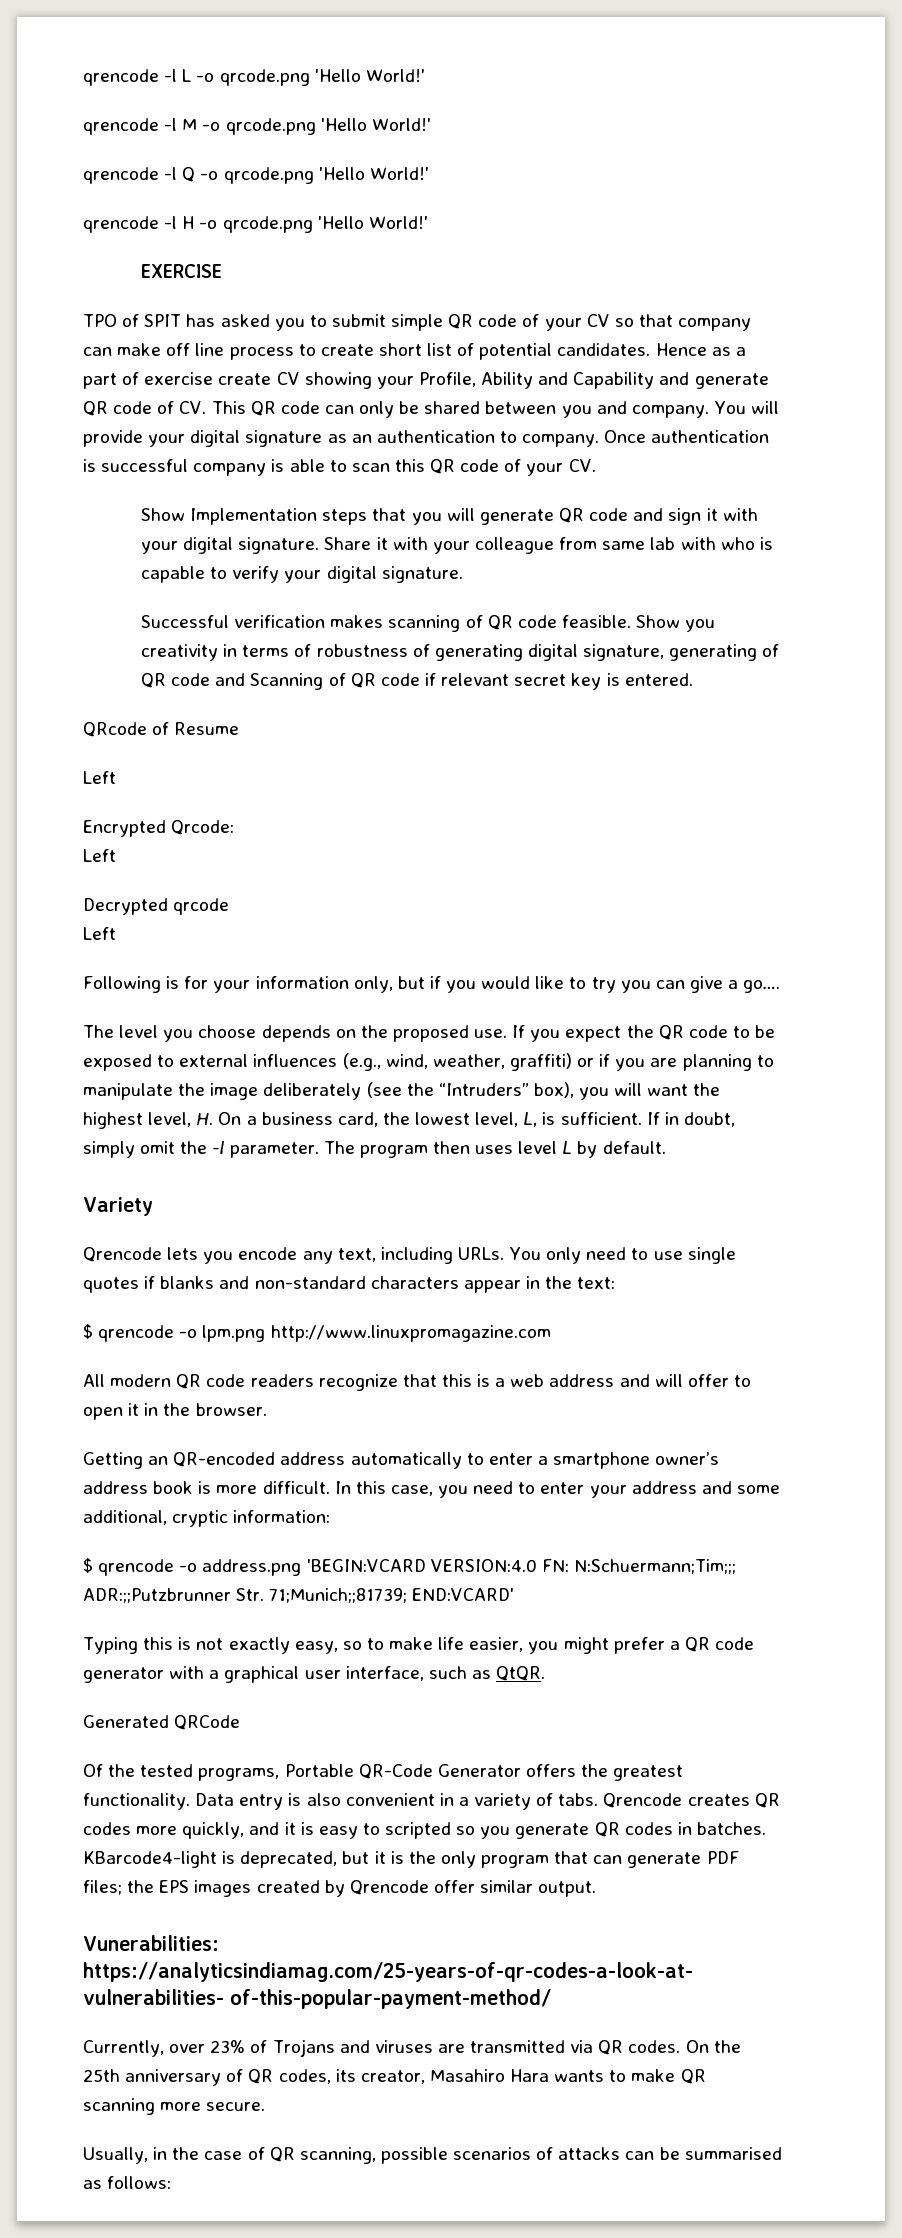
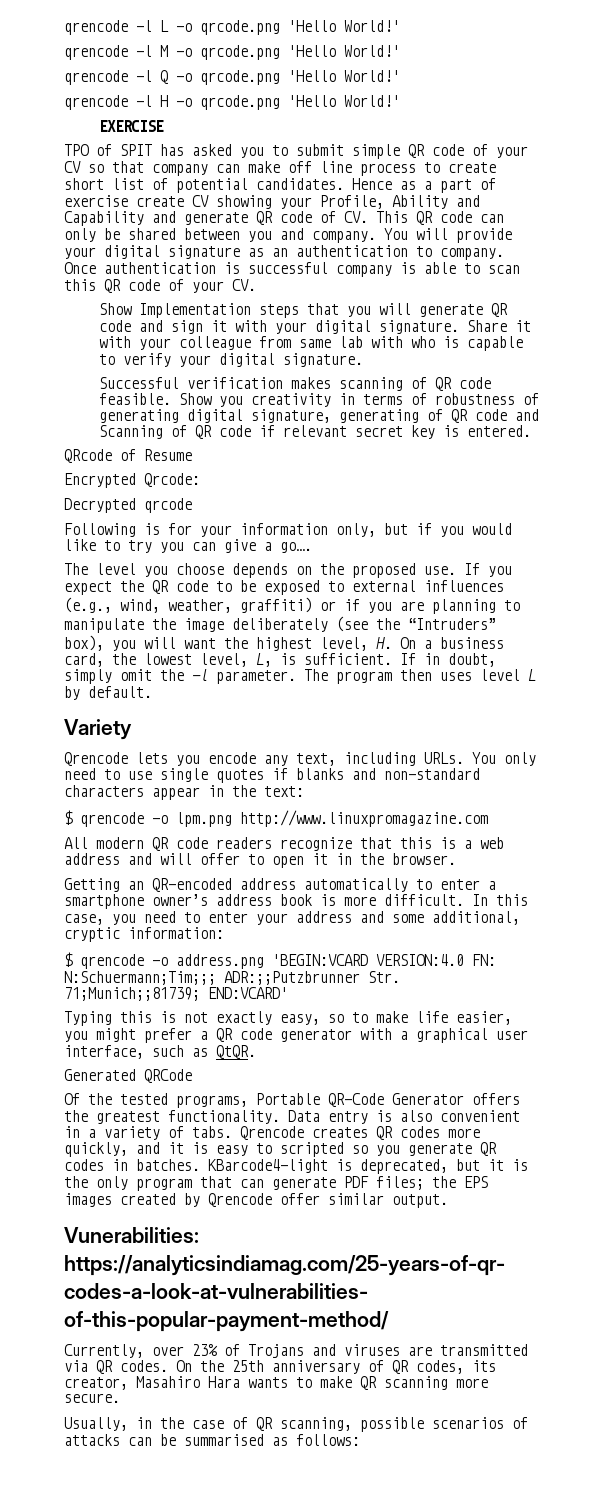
[83,771,116,784] // Left -> (192, 455) none
[83,849,116,862] // Left -> (200, 480) none
[83,927,116,940] // Left -> (192, 505) none

